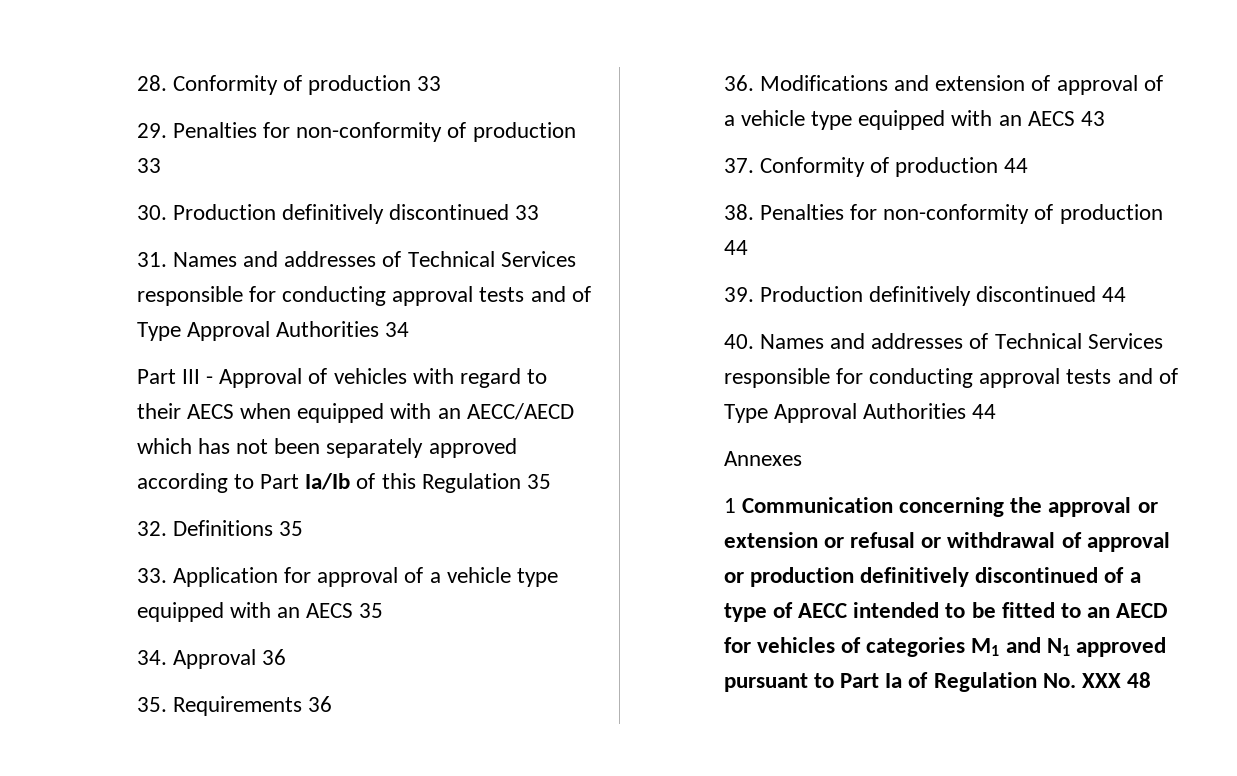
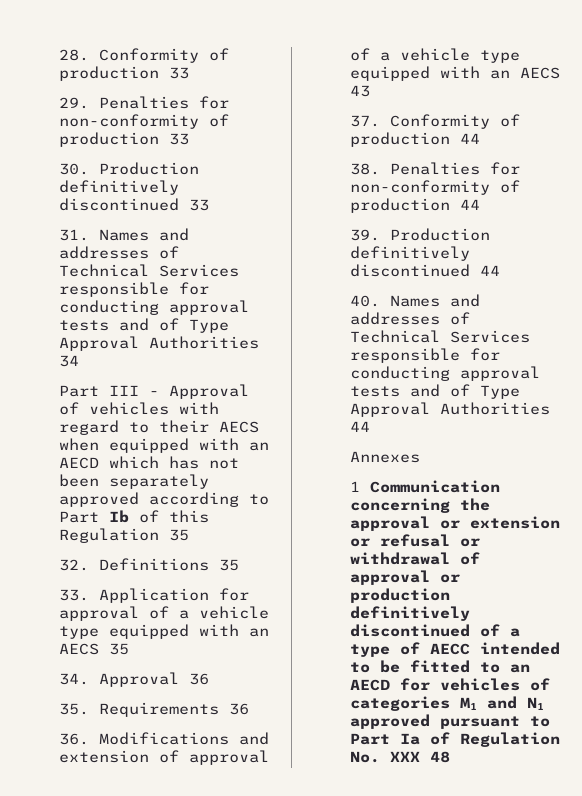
[466,403,574,420] AECC/AECD -> [58,457,99,469] AECD
[305,473,351,490] Ia/Ib -> [108,510,129,523] Ib

